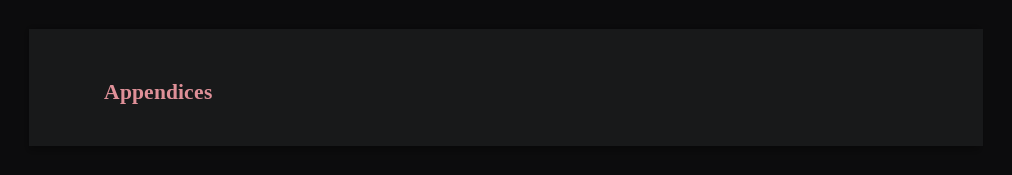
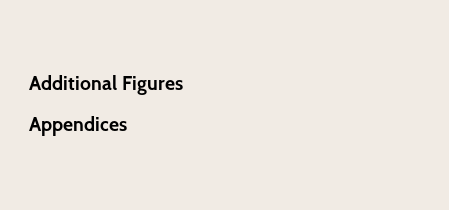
(104, 94) none -> [29,75,184,95] Additional Figures //

